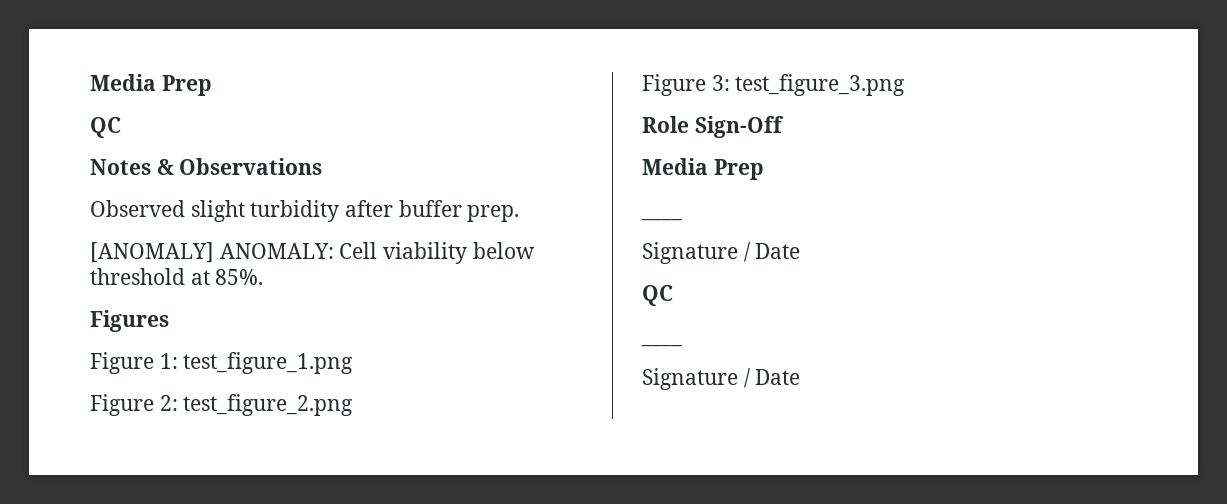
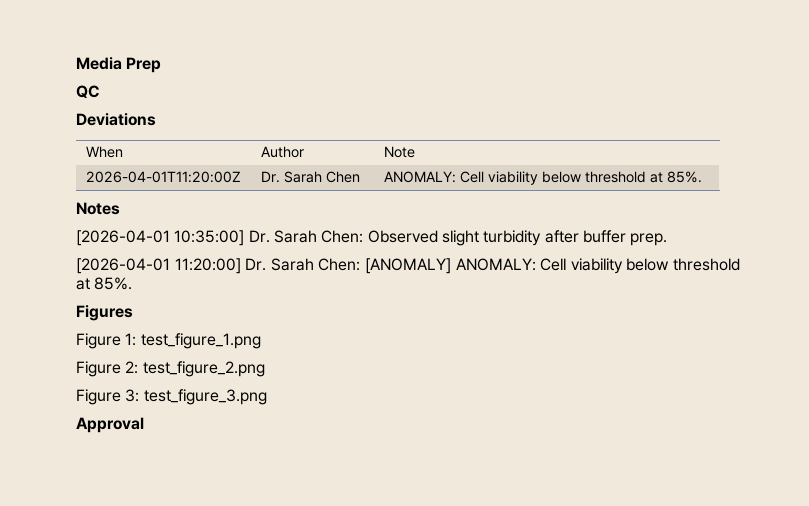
[90,158,323,175] Notes & Observations // -> [76,113,156,126] [85,146,123,158] [260,146,304,158] [383,146,415,158] [85,171,241,183] [260,171,360,183] [383,171,702,185] [76,202,120,215] [76,230,364,246] Deviations // When | Author | Note // 2026-04-01T11:20:00Z | Dr. Sarah Chen | ANOMALY: Cell viability below threshold at 85%. // Notes // [2026-04-01 10:35:00] Dr. Sarah Chen:
(520, 213) none -> [76,258,361,274] [2026-04-01 11:20:00] Dr. Sarah Chen:
[642,116,784,138] [642,158,764,180] [641,217,682,221] [642,242,801,264] [642,285,673,306] [641,343,682,347] [642,368,801,390] Role Sign-Off // Media Prep // ____ // Signature / Date // QC // ____ // Signature / Date -> [76,417,144,433] Approval

